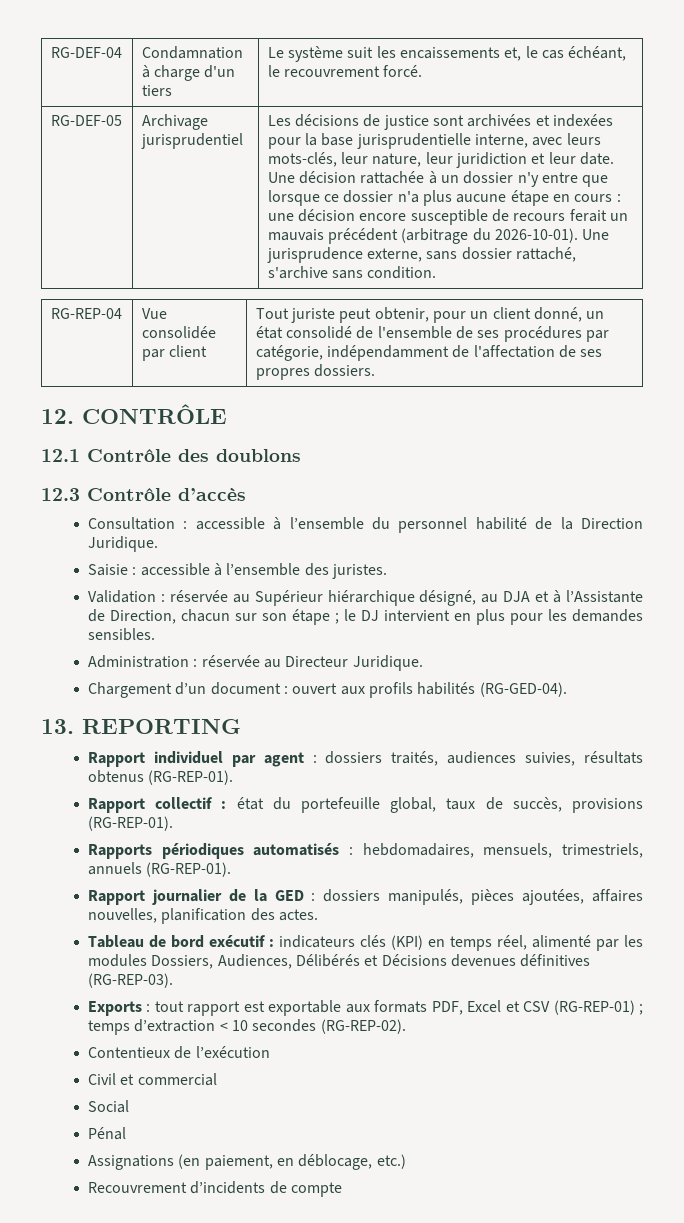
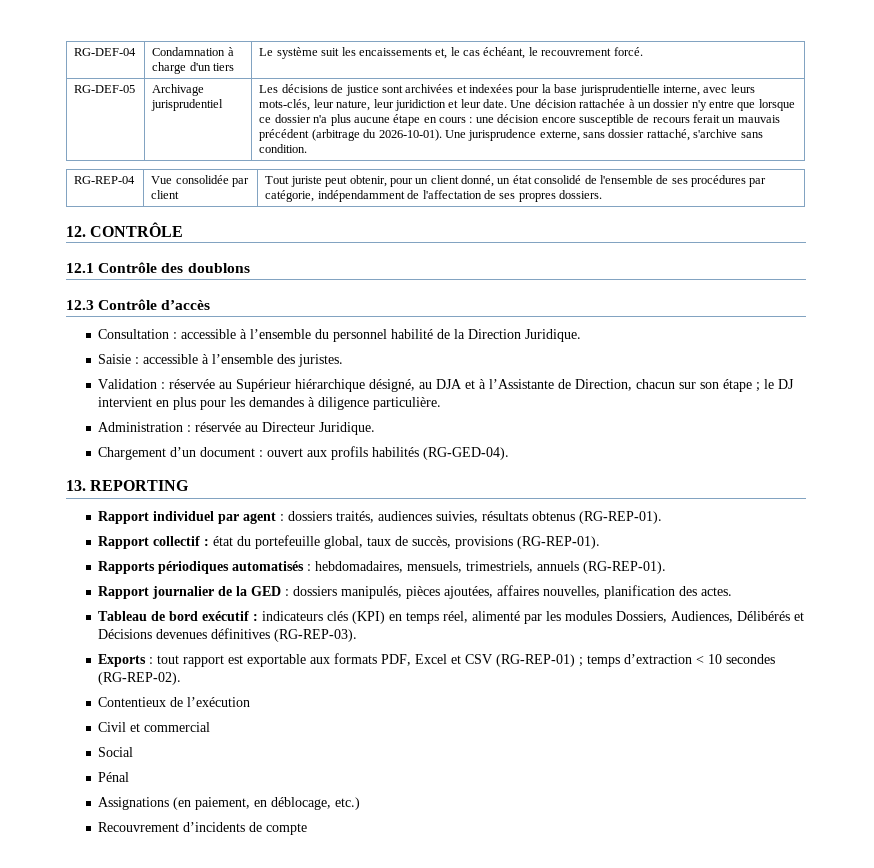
[87,628,155,641] sensibles. -> [308,397,442,410] à diligence particulière.

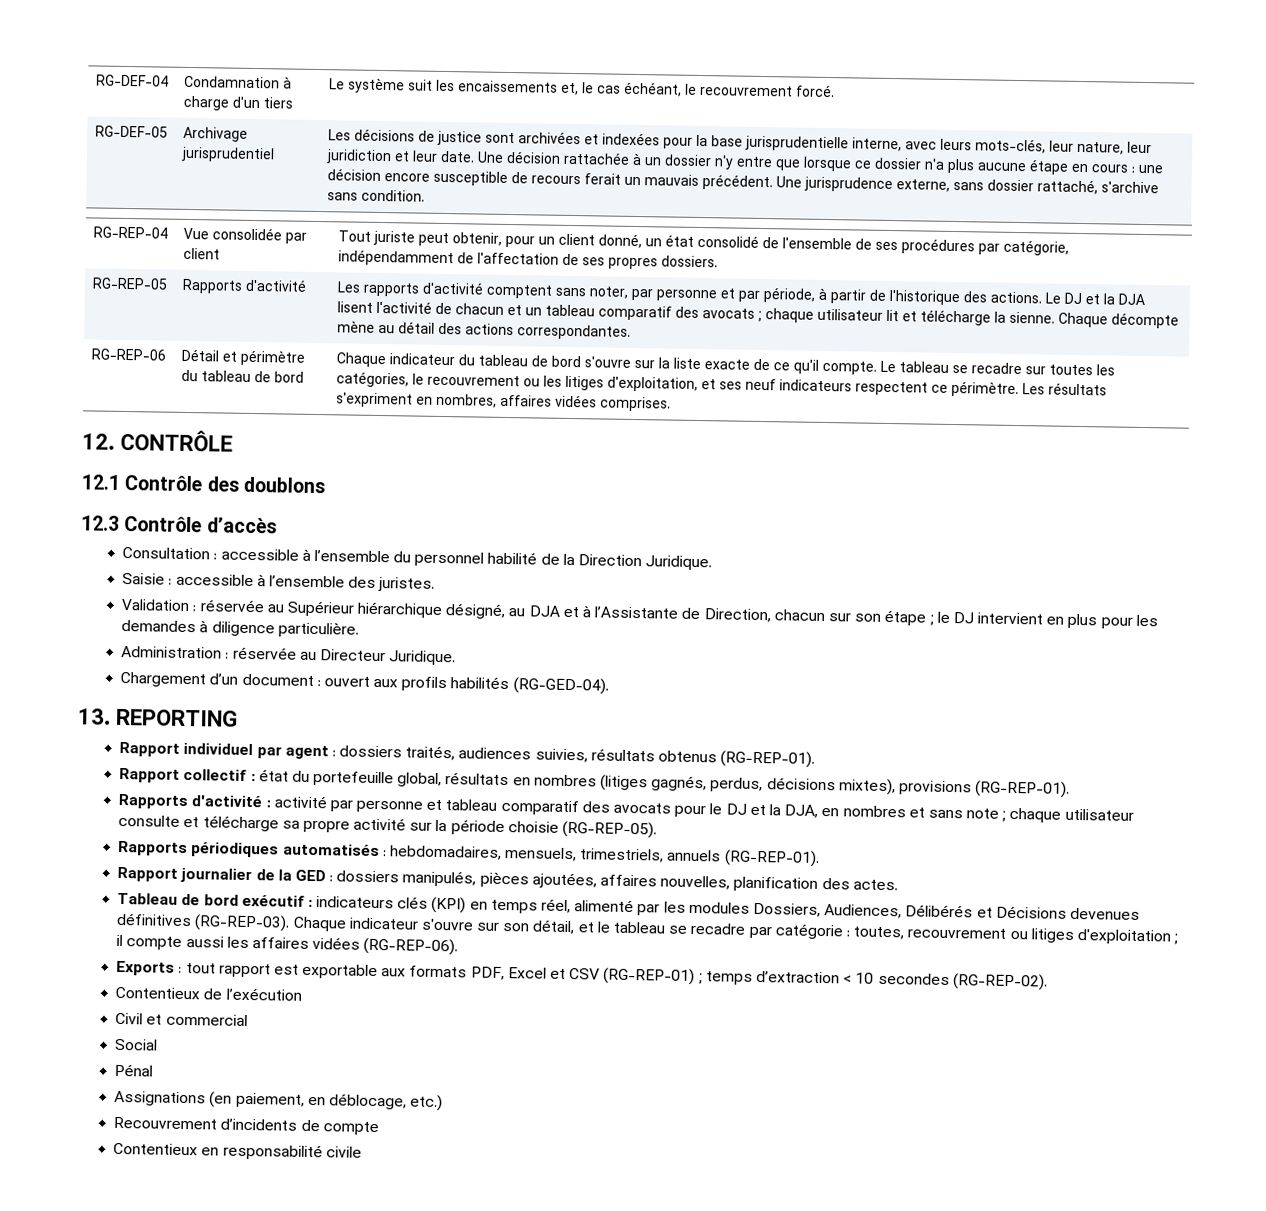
[259,129,442,141] précédent (arbitrage du 2026-10-01). -> [701,174,773,191] précédent.
(603, 194) none -> [91,277,168,290] [181,278,307,294] [336,281,1145,306] [336,300,1179,329] [336,320,631,340] [90,348,166,361] [180,348,305,366] [180,369,304,383] [335,352,1115,376] [335,371,1107,398] [335,392,671,412] // RG-REP-05 | Rapports d'activité | Les rapports d'activité comptent sans noter, par personne et par période, à partir de l'historique des actions. Le DJ et la DJA lisent l'activité de chacun et un tableau comparatif des avocats ; chaque utilisateur lit et télécharge la sienne. Chaque décompte mène au détail des actions correspondantes. // RG-REP-06 | Détail et périmètre du tableau de bord | Chaque indicateur du tableau de bord s'ouvre sur la liste exacte de ce qu'il compte. Le tableau se recadre sur toutes les catégories, le recouvrement ou les litiges d'exploitation, et ses neuf indicateurs respectent ce périmètre. Les résultats s'expriment en nombres, affaires vidées comprises.
[367,536,601,549] taux de succès, provisions (RG-REP-01). -> [445,772,1071,798] [118,793,1134,823] [118,814,658,839] résultats en nombres (litiges gagnés, perdus, décisions mixtes), provisions (RG-REP-01). // Rapports d'activité : activité par personne et tableau comparatif des avocats pour le DJ et la DJA, en nombres et sans note ; chaque utilisateur consulte et télécharge sa propre activité sur la période choisie (RG-REP-05).
(358, 635) none -> [292,916,1179,945] [116,934,459,956] Chaque indicateur s'ouvre sur son détail, et le tableau se recadre par catégorie : toutes, recouvrement ou litiges d'exploitation ; il compte aussi les affaires vidées (RG-REP-06).
(308, 829) none -> [113,1142,362,1161] // Contentieux en responsabilité civile

